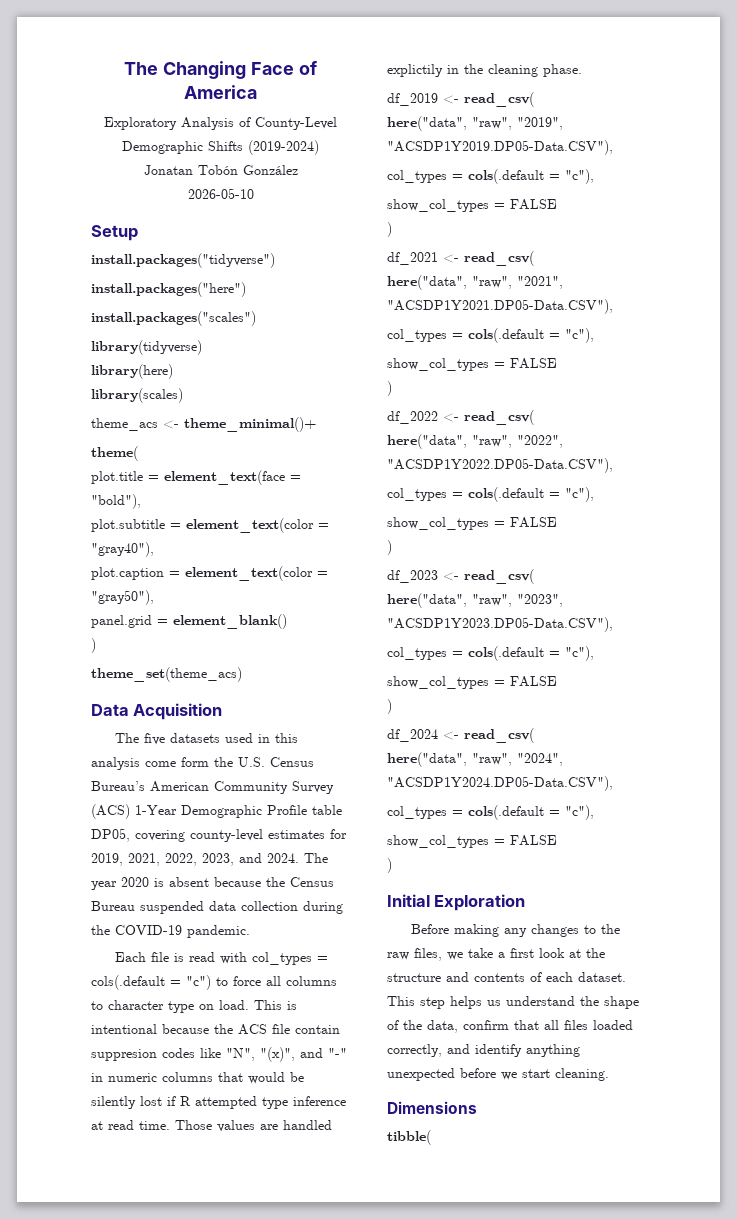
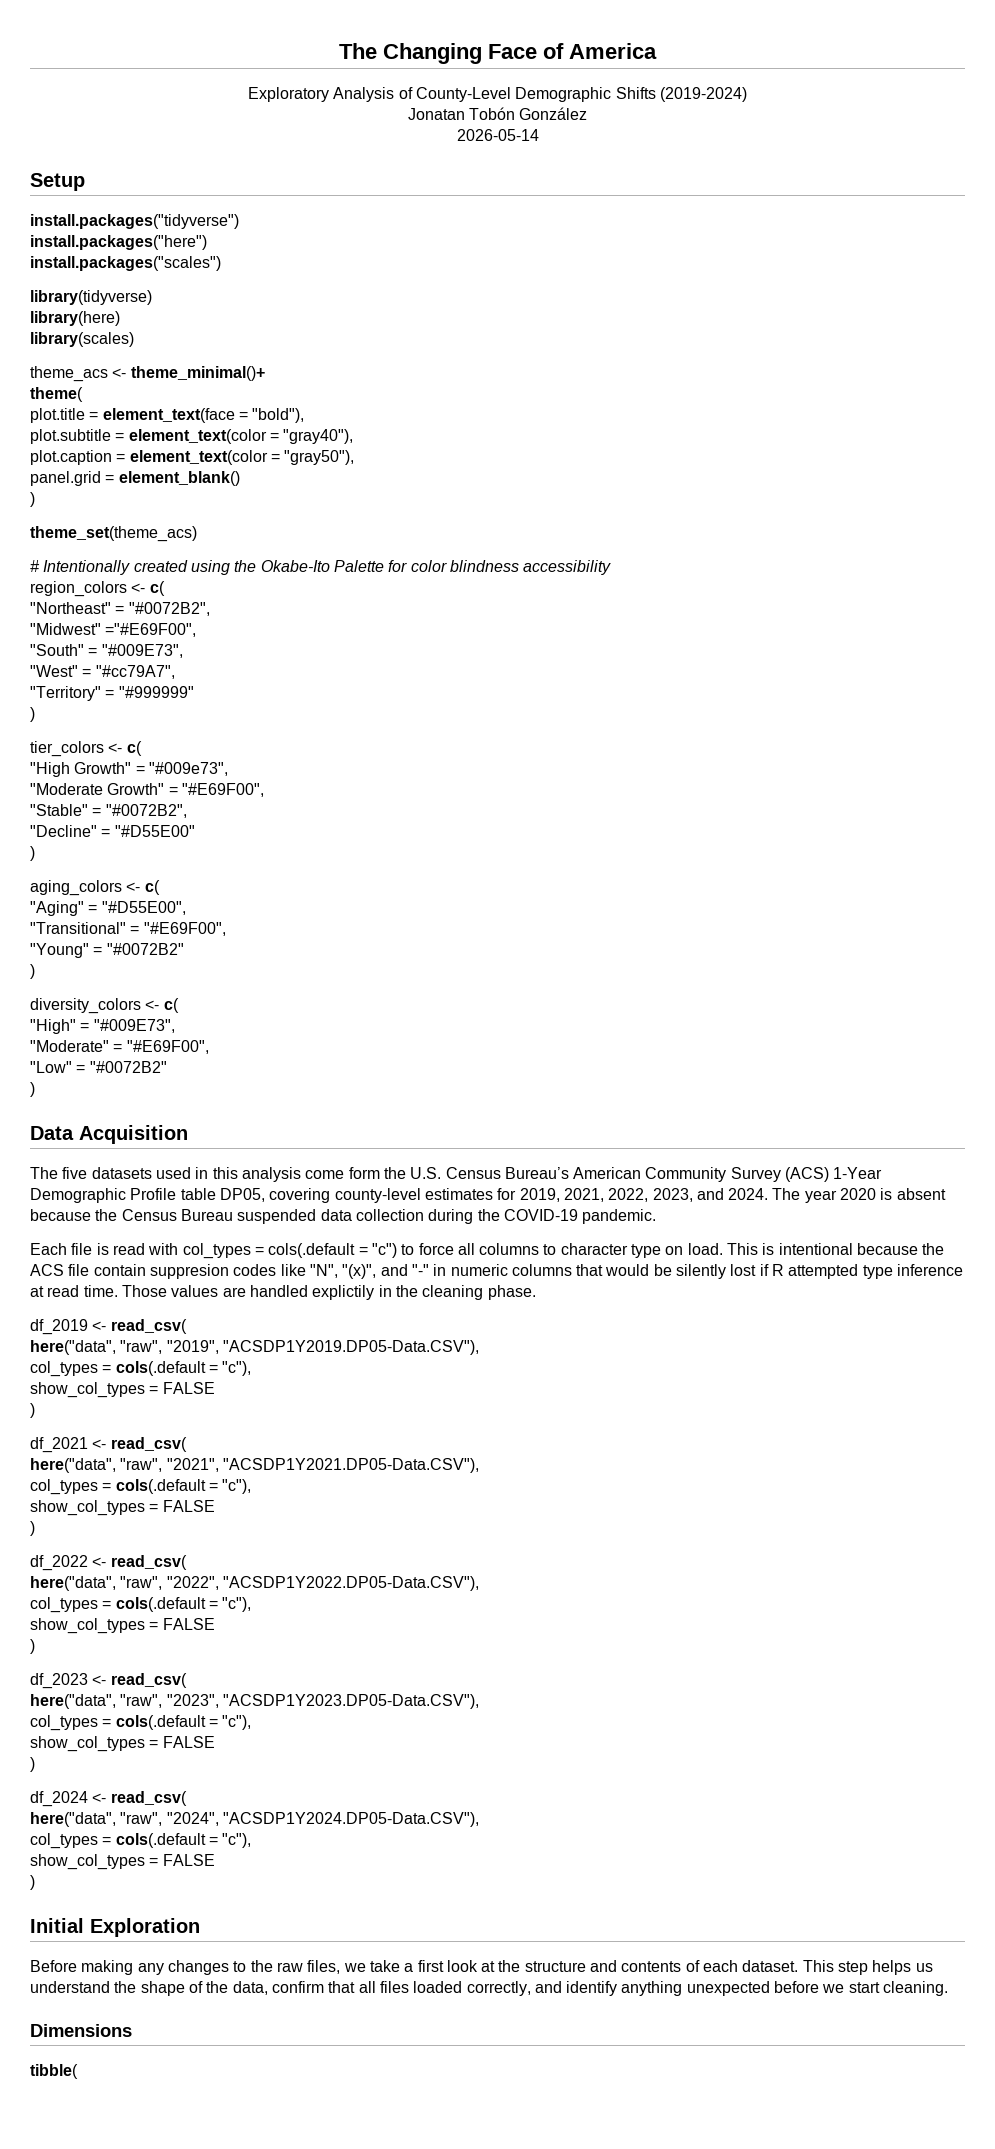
[187,188,254,199] 2026-05-10 -> [456,129,539,141] 2026-05-14
(242, 674) none -> [30,560,612,575] [30,581,165,597] [30,602,210,616] [30,623,197,637] [30,644,183,658] [30,665,175,679] [30,686,194,701] [30,707,35,722] [30,741,142,757] [30,762,228,777] [30,783,264,797] [30,804,187,818] [30,825,195,837] [30,846,35,861] [30,880,160,896] [30,901,186,916] [30,922,226,936] [30,943,184,958] [30,964,35,979] [30,998,179,1014] [30,1019,175,1034] [30,1040,209,1054] [30,1061,167,1073] [30,1082,35,1097] // # Intentionally created using the Okabe-Ito Palette for color blindness accessibility // region_colors <- c( // "Northeast" = "#0072B2", // "Midwest" ="#E69F00", // "South" = "#009E73", // "West" = "#cc79A7", // "Territory" = "#999999" // ) // tier_colors <- c( // "High Growth" = "#009e73", // "Moderate Growth" = "#E69F00", // "Stable" = "#0072B2", // "Decline" = "#D55E00" // ) // aging_colors <- c( // "Aging" = "#D55E00", // "Transitional" = "#E69F00", // "Young" = "#0072B2" // ) // diversity_colors <- c( // "High" = "#009E73", // "Moderate" = "#E69F00", // "Low" = "#0072B2" // )

